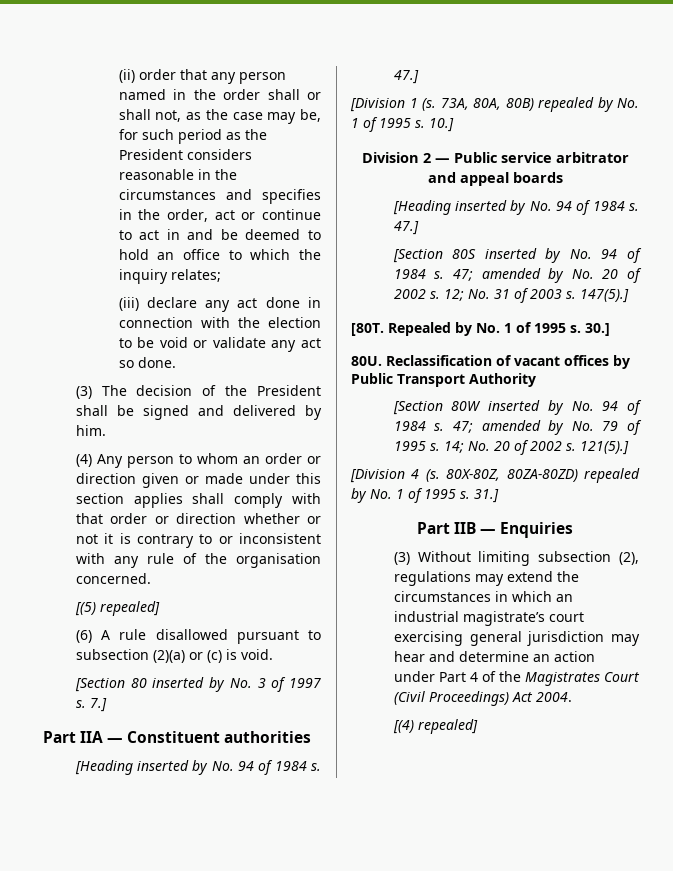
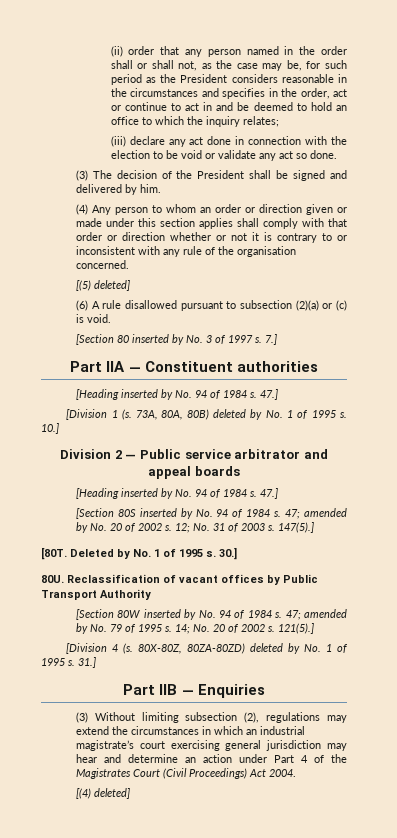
[99,601,160,616] repealed] -> [93,280,130,291] deleted]
[538,97,594,112] repealed -> [213,409,247,418] deleted
[388,322,451,336] Repealed -> [70,549,114,557] Deleted
[584,468,640,483] repealed -> [249,643,283,652] deleted
[417,719,478,734] repealed] -> [93,788,130,799] deleted]

